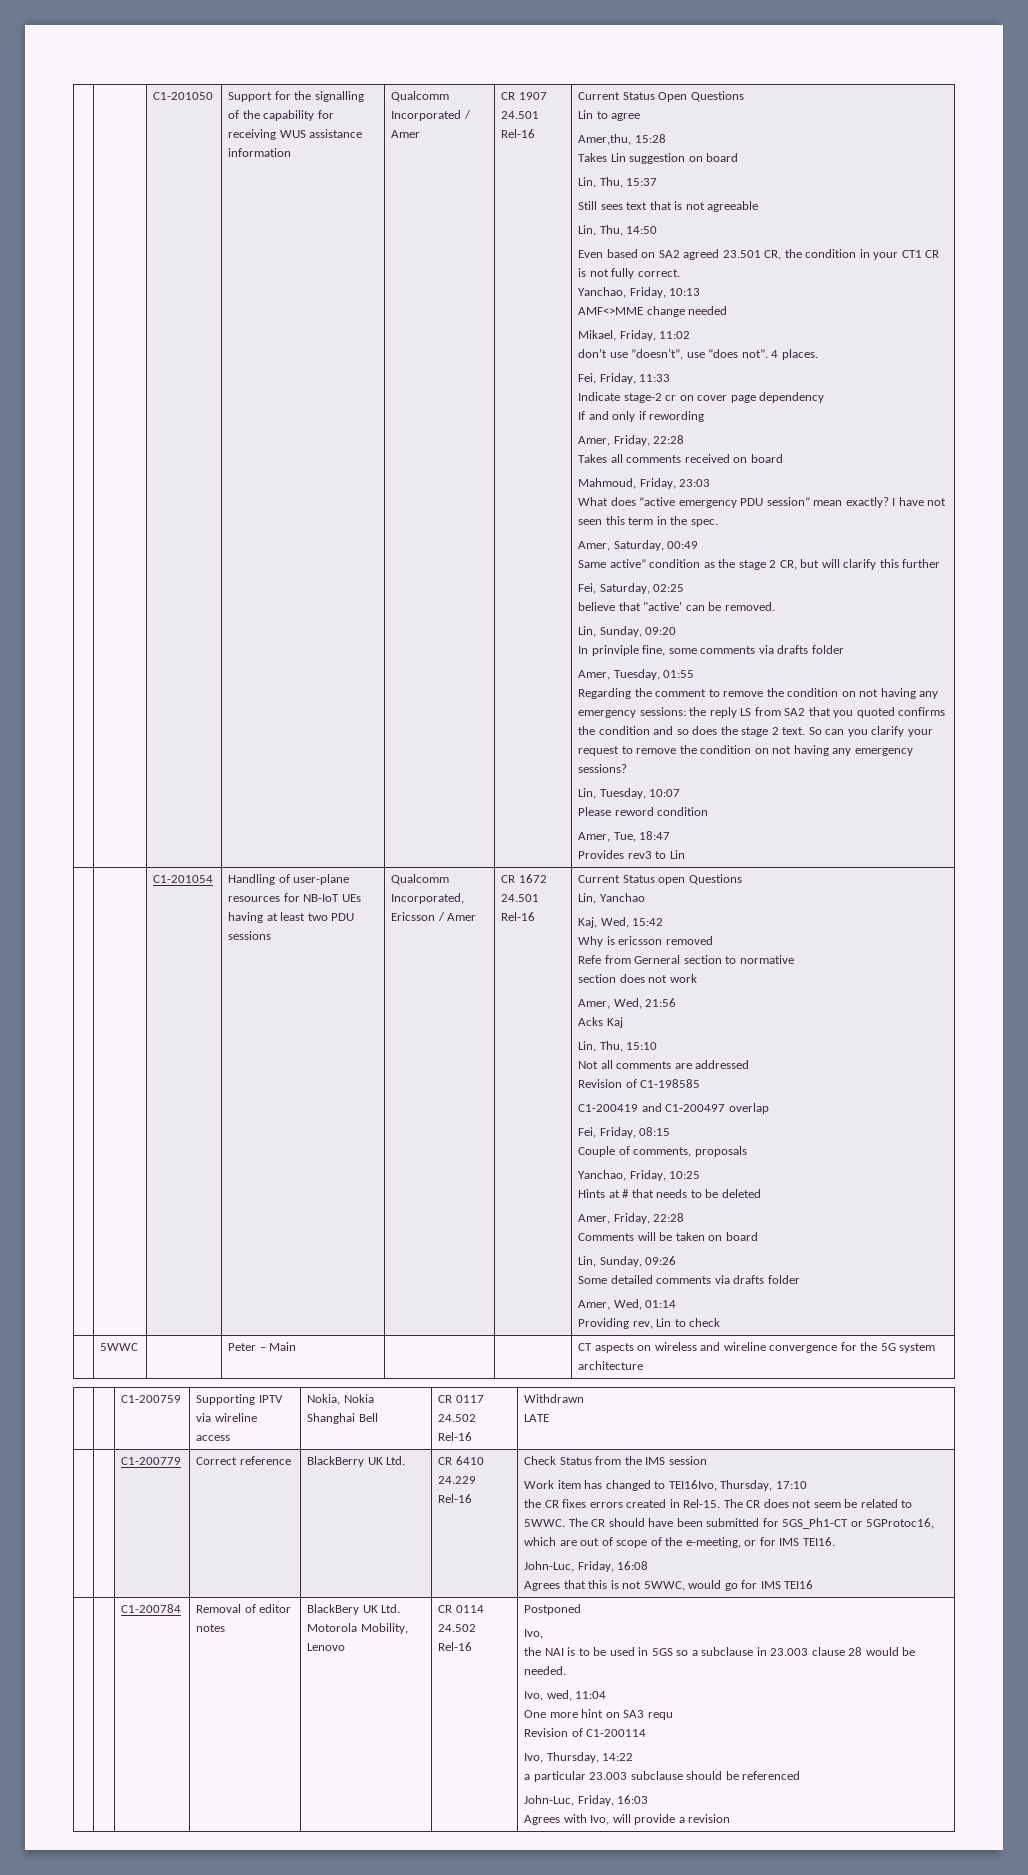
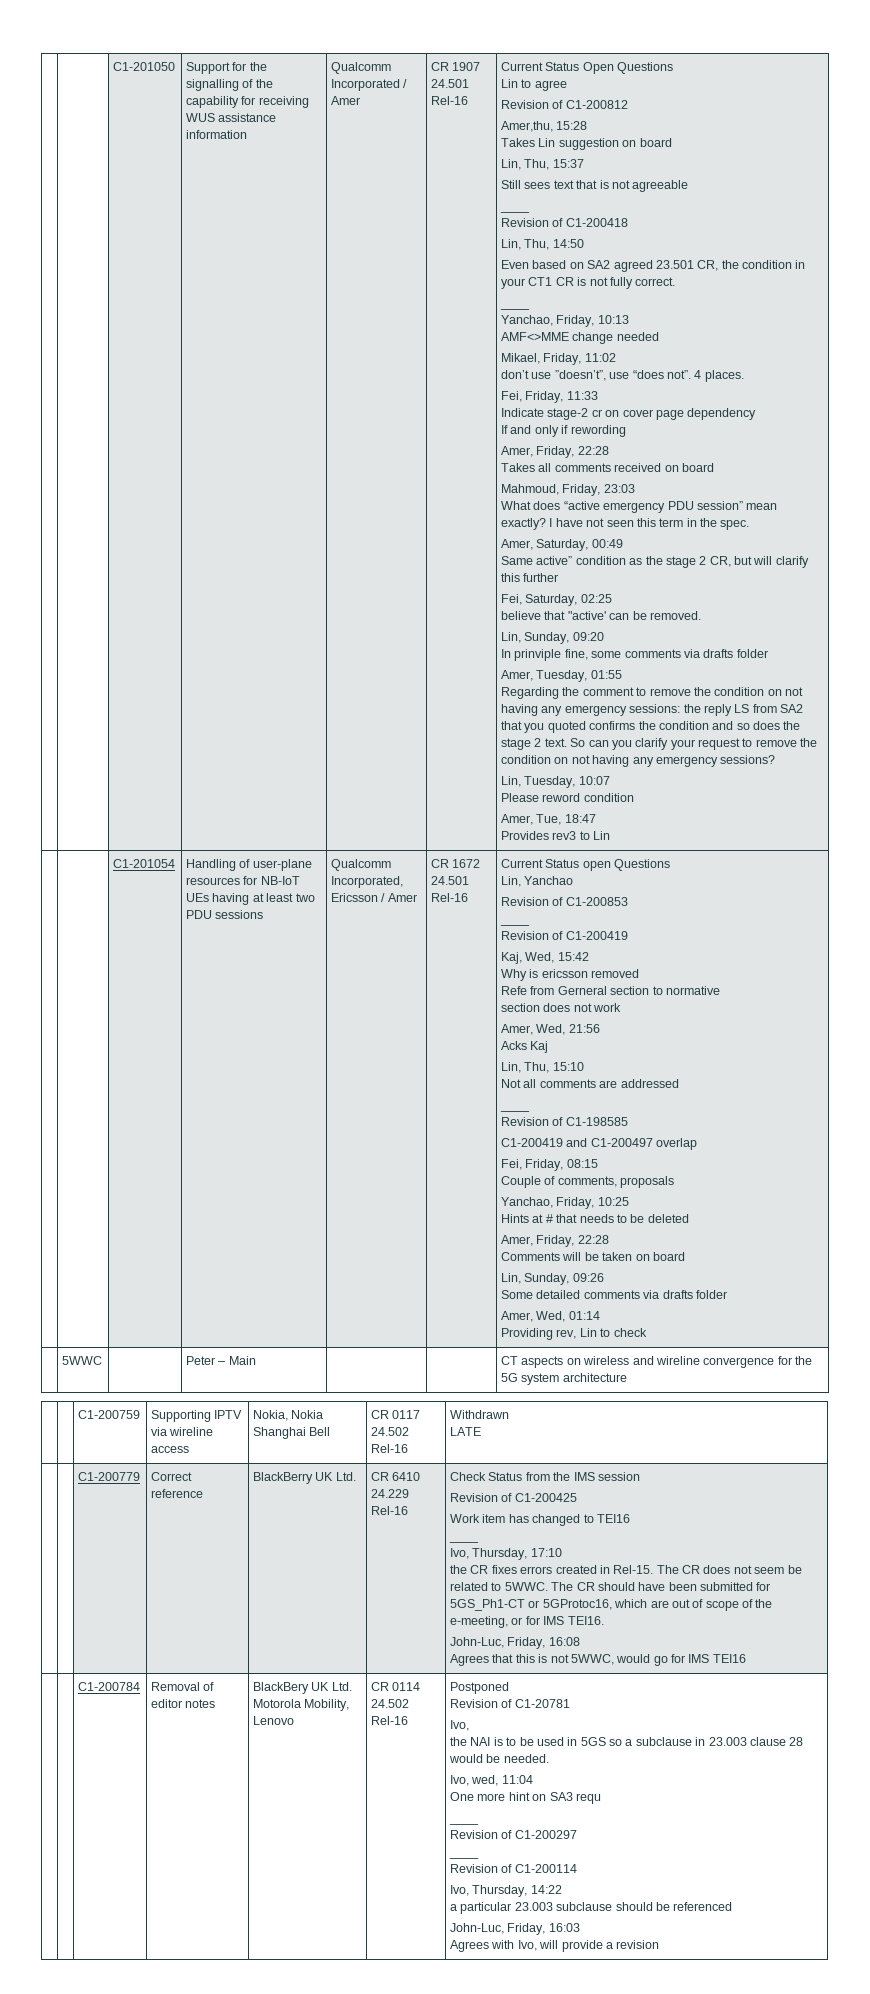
(641, 117) none -> [501,100,628,109] // Revision of C1-200812
(759, 206) none -> [500,210,531,213] [501,218,628,227] // ____ // Revision of C1-200418
(680, 273) none -> [500,307,531,310] // ____
(645, 897) none -> [501,897,628,906] [500,923,531,926] [501,931,628,940] // Revision of C1-200853 // ____ // Revision of C1-200419
(750, 1064) none -> [500,1109,531,1112] // ____
(707, 1460) none -> [450,1493,577,1502] // Revision of C1-200425
[668,1480,717,1491] TEI16Ivo, -> [596,1514,630,1523] [449,1540,480,1543] [450,1548,470,1559] TEI16 // ____ // Ivo,
(582, 1609) none -> [450,1699,570,1708] // Revision of C1-20781
(673, 1716) none -> [449,1822,480,1825] [450,1830,577,1839] [449,1856,480,1859] // ____ // Revision of C1-200297 // ____

